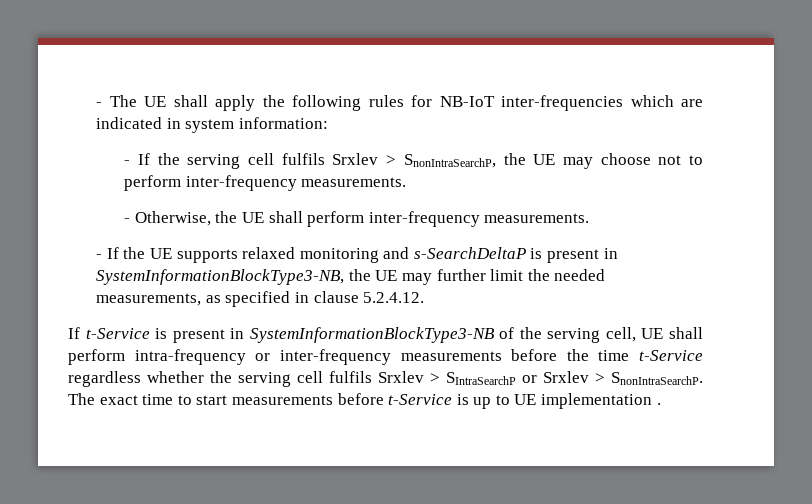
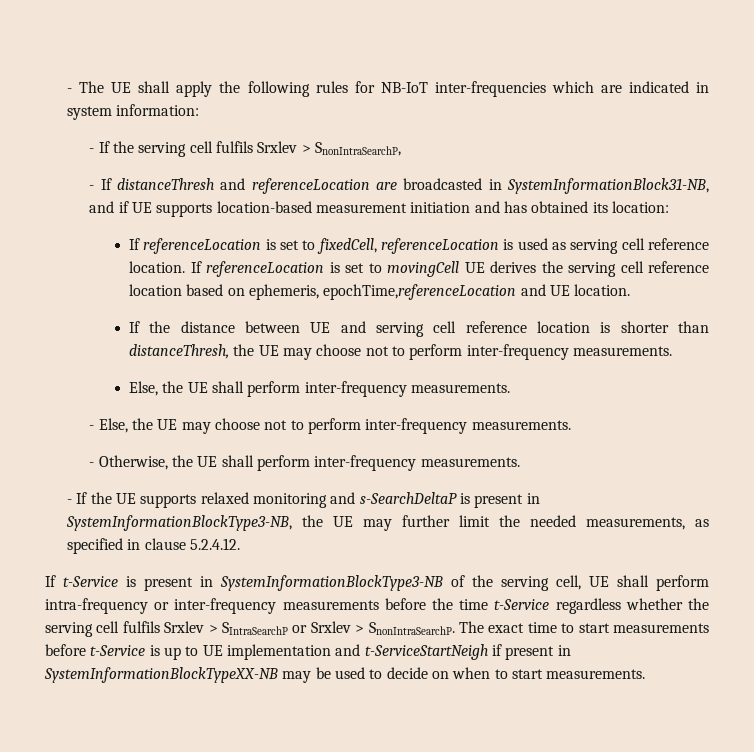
(496, 161) none -> [89,178,709,194] [89,201,669,217] [129,238,709,254] [129,261,709,277] [129,284,631,300] [129,321,709,337] [129,344,672,360] [129,381,510,397] [89,418,128,433] // - If distanceThresh and referenceLocation are broadcasted in SystemInformationBlock31-NB, and if UE supports location-based measurement initiation and has obtained its location: // If referenceLocation is set to fixedCell, referenceLocation is used as serving cell reference location. If referenceLocation is set to movingCell UE derives the serving cell reference location based on ephemeris, epochTime,referenceLocation and UE location. // If the distance between UE and serving cell reference location is shorter than distanceThresh, the UE may choose not to perform inter-frequency measurements. // Else, the UE shall perform inter-frequency measurements. // - Else,
[656,403,661,405] . -> [335,644,571,660] [44,667,646,683] and t-ServiceStartNeigh if present in SystemInformationBlockTypeXX-NB may be used to decide on when to start measurements.

